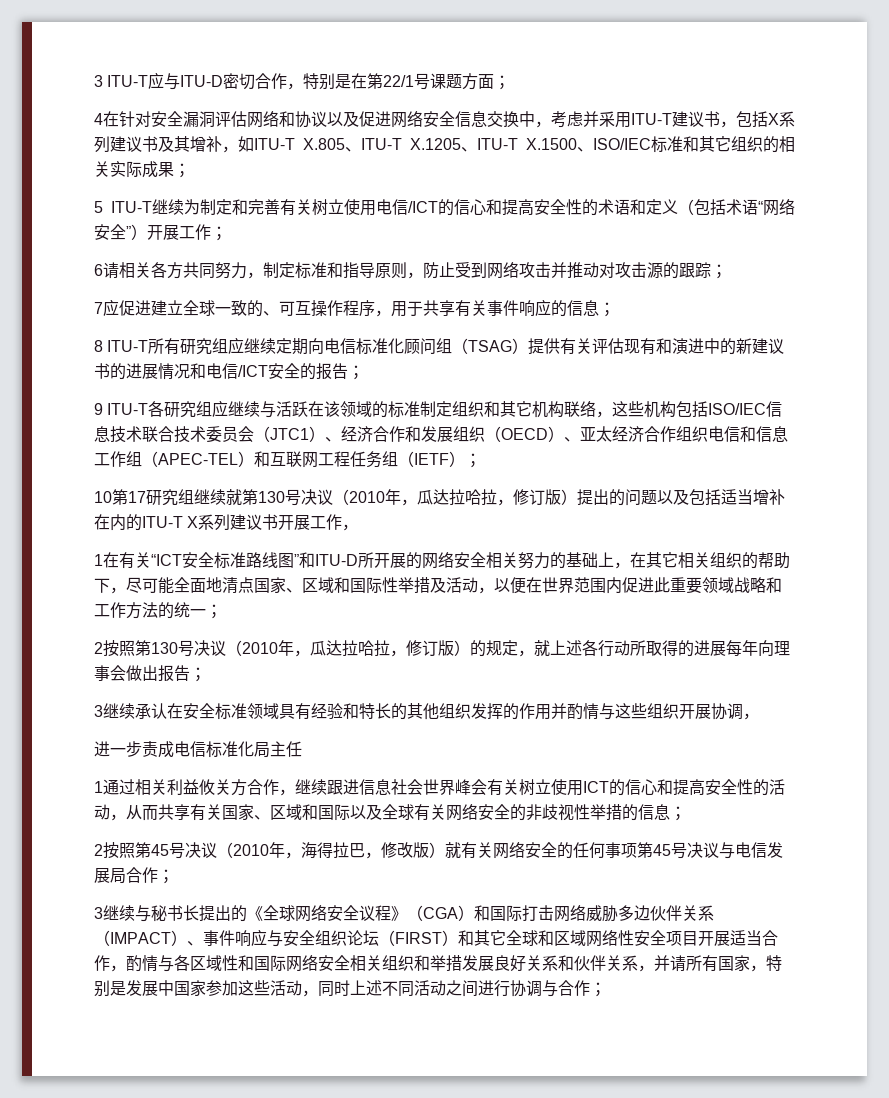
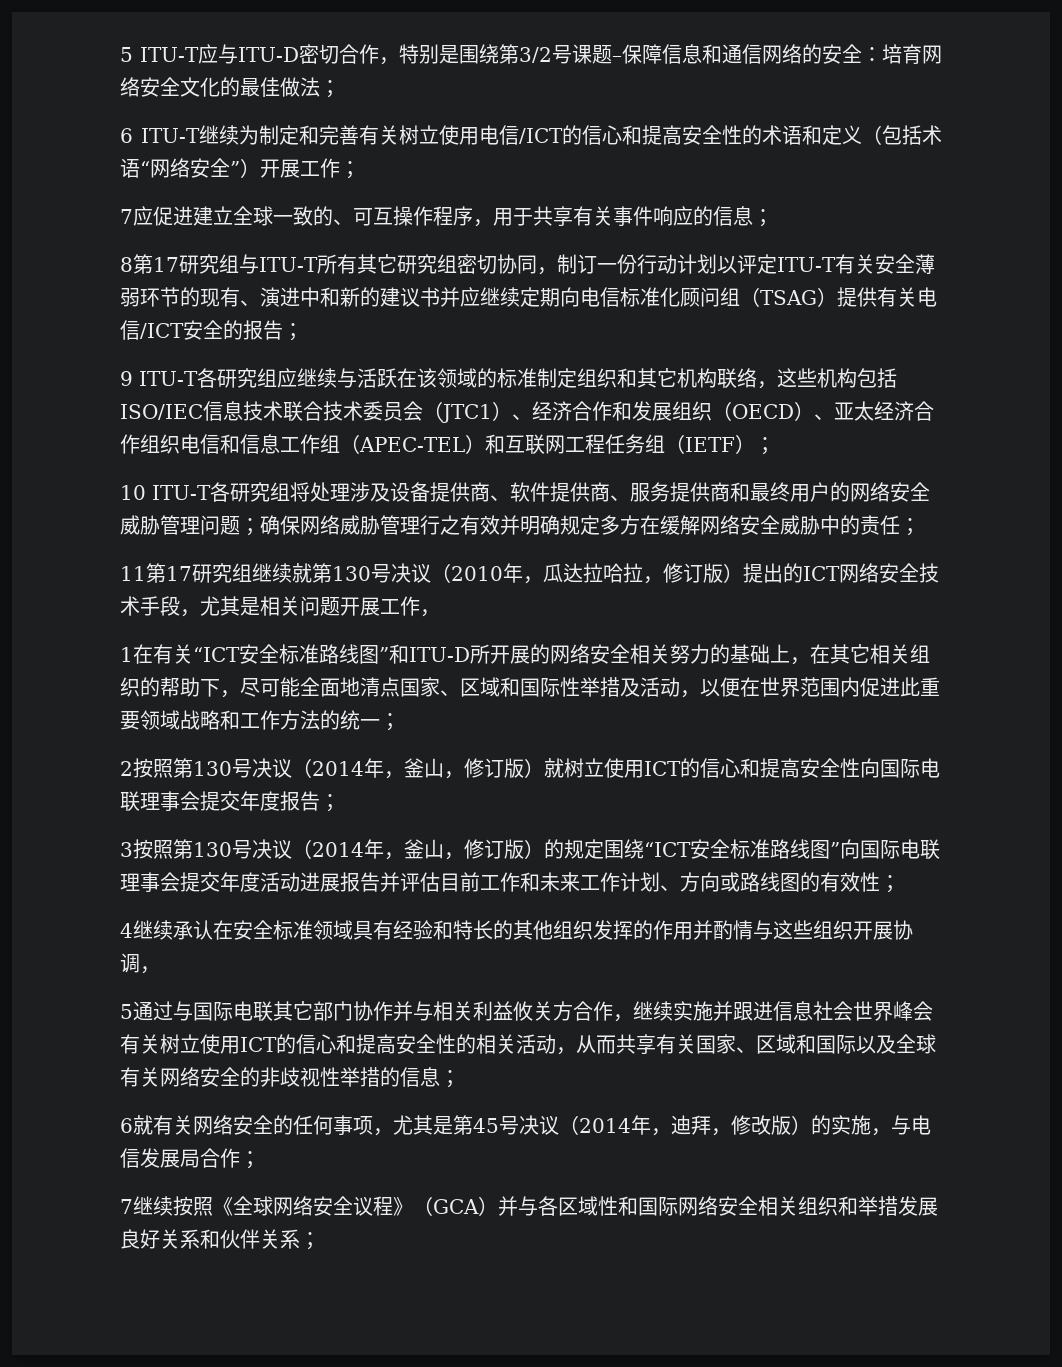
[94,75,103,87] 3 -> [120,47,133,62] 5
[351,73,511,90] [94,110,795,128] [94,136,795,153] [94,161,190,178] [94,201,103,213] 在第22/1号课题方面； // 4在针对安全漏洞评估网络和协议以及促进网络安全信息交换中，考虑并采用ITU-T建议书，包括X系列建议书及其增补，如ITU-T X.805、ITU-T X.1205、ITU-T X.1500、ISO/IEC标准和其它组织的相关实际成果； // 5 -> [459,44,942,64] [120,77,340,98] [120,128,133,143] 围绕第3/2号课题–保障信息和通信网络的安全：培育网络安全文化的最佳做法； // 6
[94,261,727,279] // 6请相关各方共同努力，制定标准和指导原则，防止受到网络攻击并推动对攻击源的跟踪； -> (360, 170) none
[107,338,229,355] ITU-T所有研究组 -> [133,254,935,275] [120,287,460,307] 第17研究组与ITU-T所有其它研究组密切协同，制订一份行动计划以评定ITU-T有关安全薄弱环节的现有、演进中和新的建议书并
[592,338,785,355] [94,363,206,380] 评估现有和演进中的新建议书的进展情况和 -> (917, 297) none
(112, 497) none -> [152,482,930,502] [120,515,920,536] [120,566,146,581] ITU-T各研究组将处理涉及设备提供商、软件提供商、服务提供商和最终用户的网络安全威胁管理问题；确保网络威胁管理行之有效并明确规定多方在缓解网络安全威胁中的责任； // 11
[625,489,785,506] [94,514,279,531] 问题以及包括适当增补在内的ITU-T X系列建议书 -> [803,563,939,583] [120,596,340,617] ICT网络安全技术手段，尤其是相关问题
[242,640,790,657] [94,665,206,682] [94,705,103,717] 2010年，瓜达拉哈拉，修订版）的规定，就上述各行动所取得的进展每年向理事会做出报告； // 3 -> [312,758,940,779] [120,791,340,812] [120,839,940,860] [120,872,900,893] [120,923,133,938] 2014年，釜山，修订版）就树立使用ICT的信心和提高安全性向国际电联理事会提交年度报告； // 3按照第130号决议（2014年，釜山，修订版）的规定围绕“ICT安全标准路线图”向国际电联理事会提交年度活动进展报告并评估目前工作和未来工作计划、方向或路线图的有效性； // 4
[94,741,302,758] [94,779,135,795] 进一步责成电信标准化局主任 // 1通过 -> [120,1001,433,1022] 5通过与国际电联其它部门协作并与
(327, 787) none -> [673,1001,733,1021] 实施并
(769, 787) none -> [476,1034,516,1054] 相关
[94,842,445,859] 2按照第45号决议（2010年，海得拉巴，修改版） -> [120,1118,133,1133] 6
[637,842,719,859] 第45号决议 -> [373,1115,891,1136] ，尤其是第45号决议（2014年，迪拜，修改版）的实施，
[94,905,247,922] 3继续与秘书长提出的 -> [120,1196,213,1216] 7继续按照
[423,904,714,922] [94,929,778,947] [94,955,158,972] CGA）和国际打击网络威胁多边伙伴关系（IMPACT）、事件响应与安全组织论坛（FIRST）和其它全球和区域网络性安全项目开展适当合作，酌情 -> [433,1196,518,1216] GCA）并
[638,955,782,972] [94,980,590,997] ，并请所有国家，特别是发展中国家参加这些活动，同时上述不同活动之间进行协调与合作 -> (300, 1239) none

